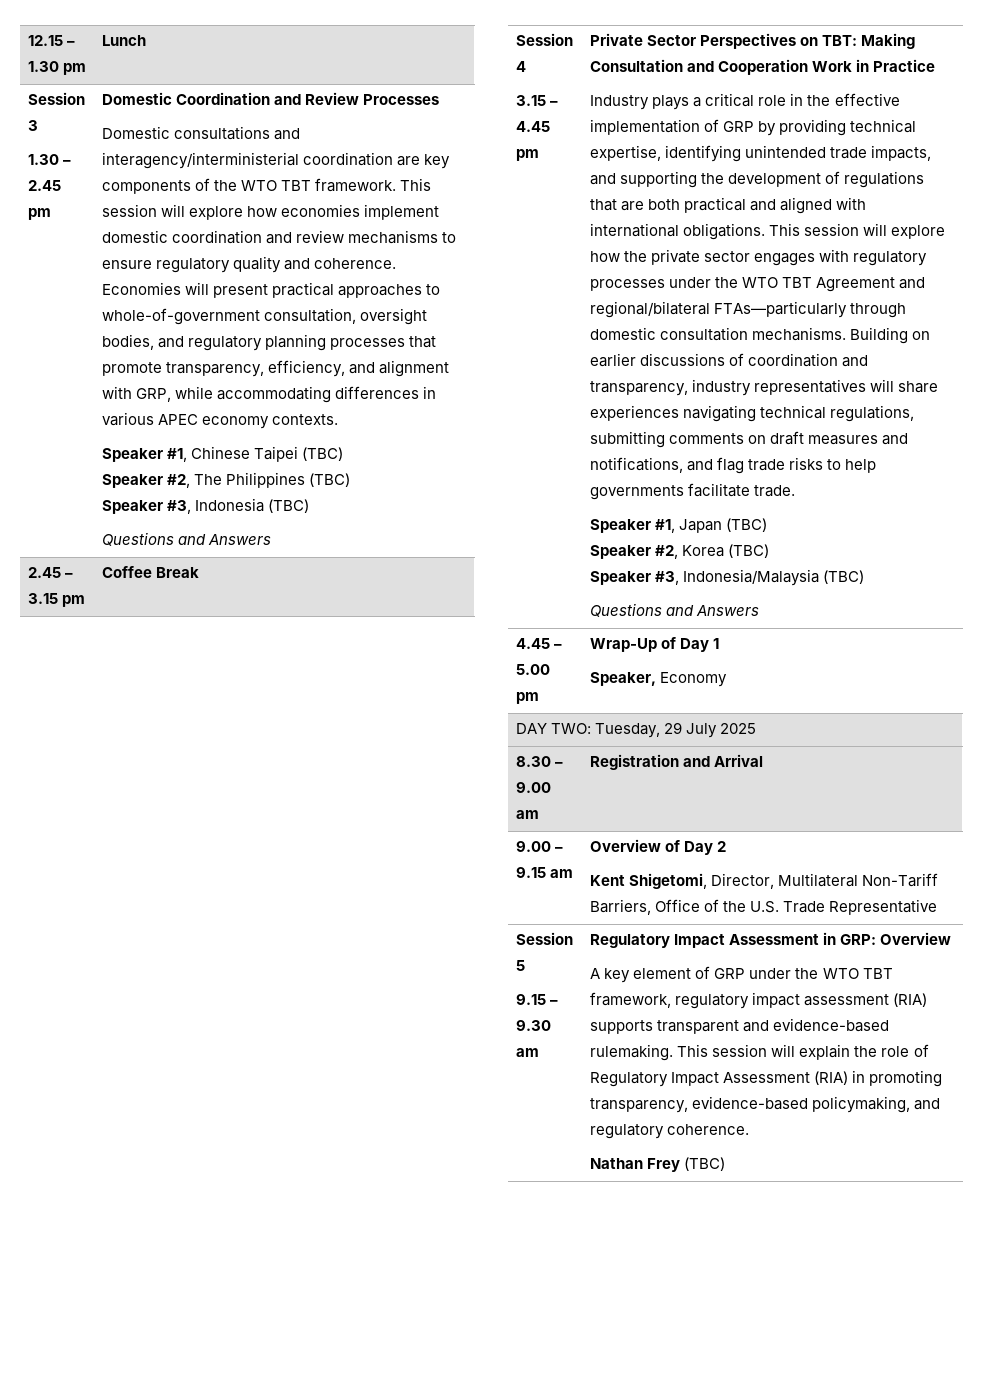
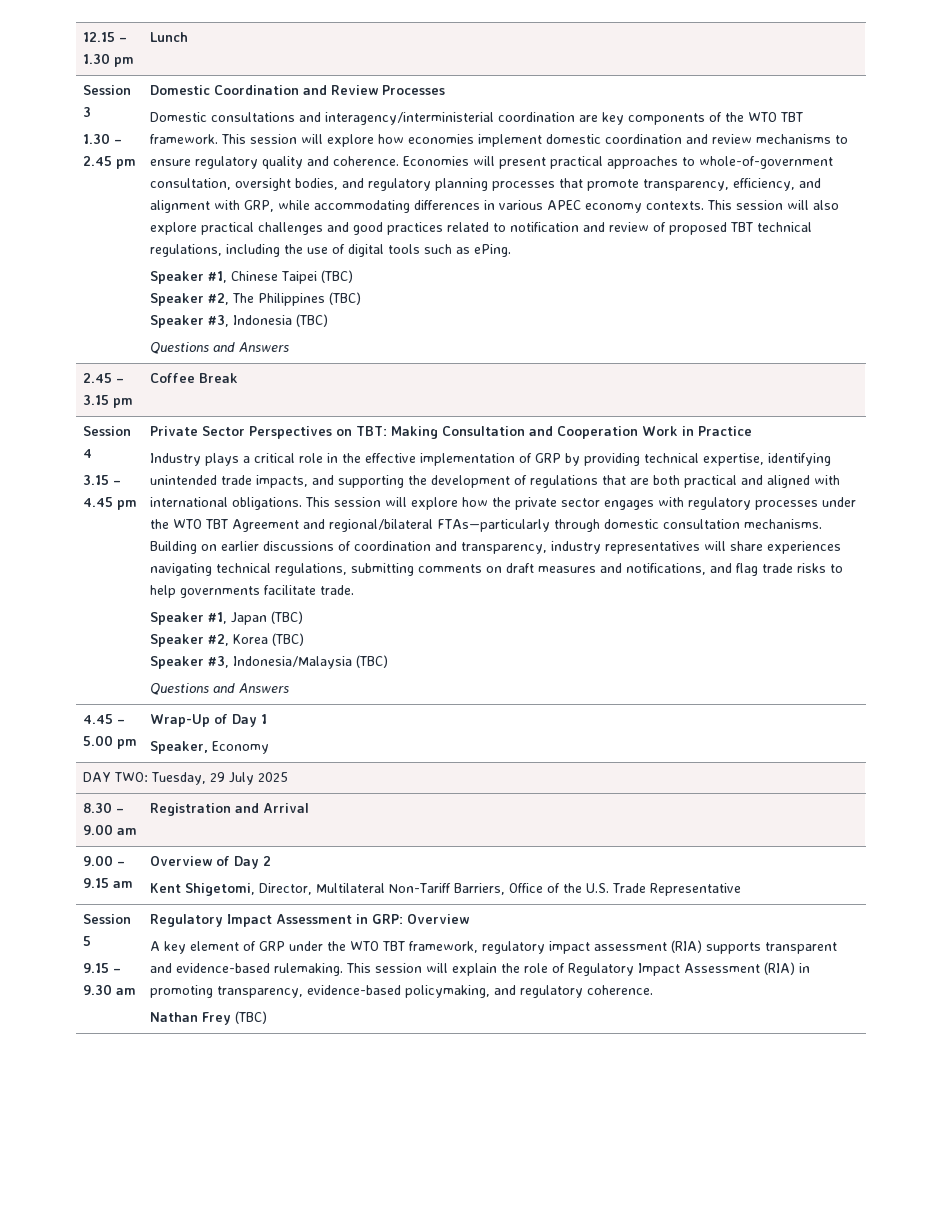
(339, 419) none -> [706,200,839,210] [149,222,812,235] [149,244,511,257] This session will also explore practical challenges and good practices related to notification and review of proposed TBT technical regulations, including the use of digital tools such as ePing.

